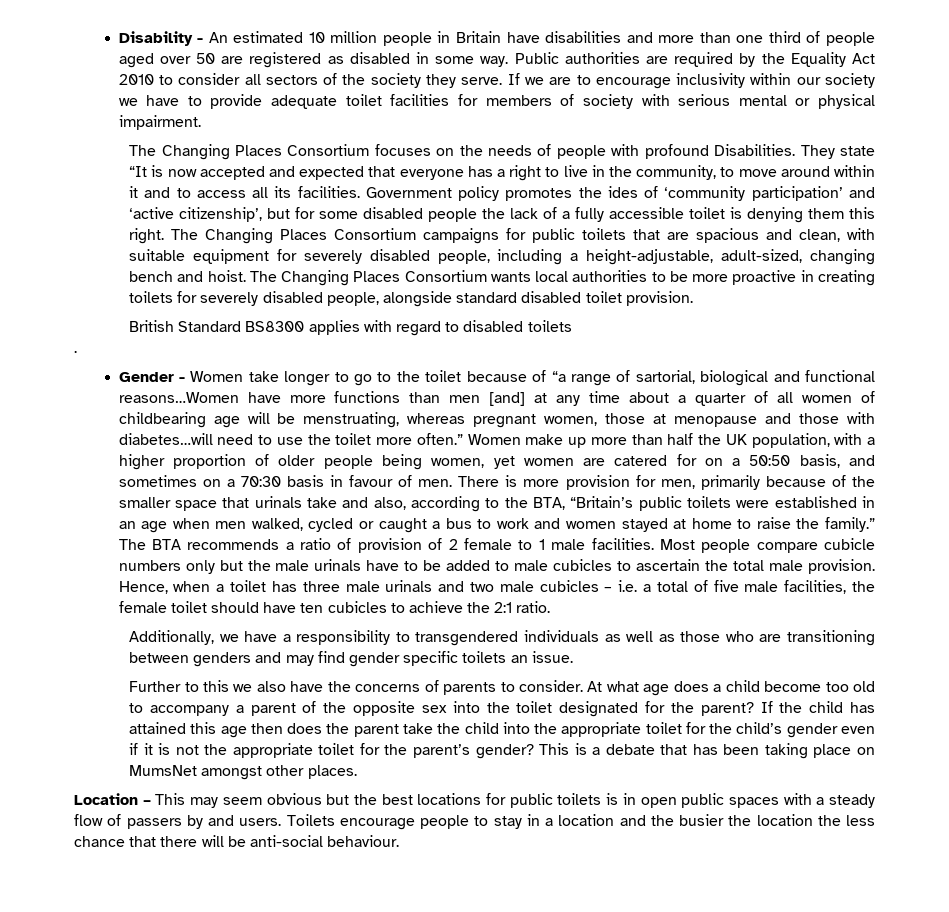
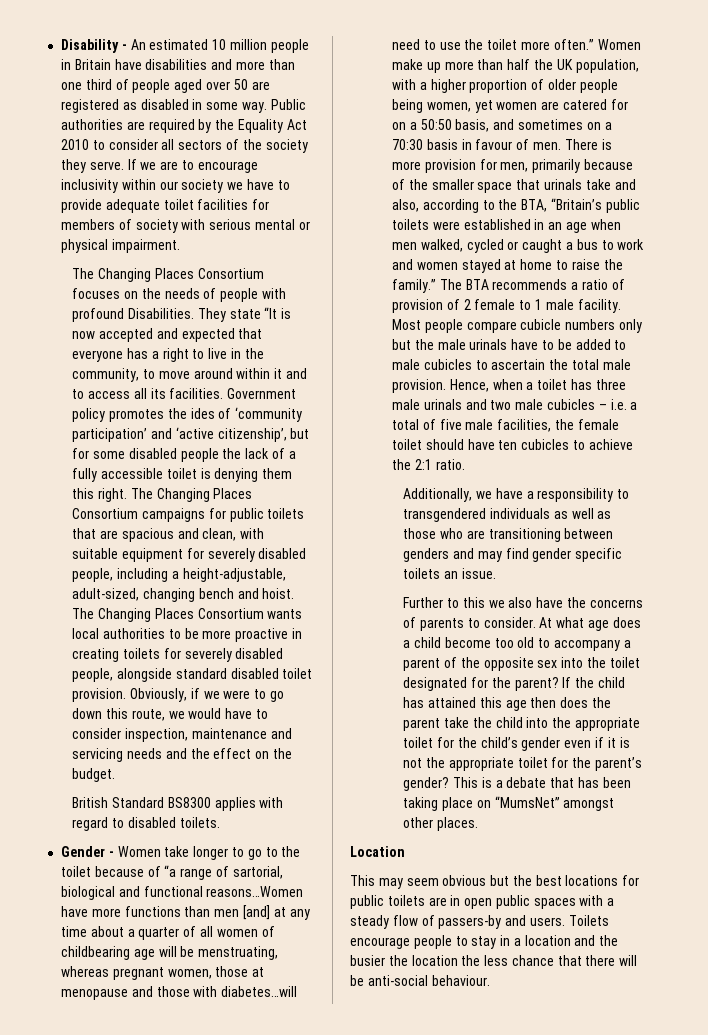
(693, 298) none -> [130,688,284,702] [72,708,268,721] [72,728,292,742] [72,748,292,762] [72,768,116,782] Obviously, if we were to go down this route, we would have to consider inspection, maintenance and servicing needs and the effect on the budget.
[527,320,572,332] [74,350,77,353] toilets // . -> [179,817,220,828] toilets.
[591,538,654,550] facilities. -> [577,299,621,313] facility.
[129,765,198,776] MumsNet -> [494,796,560,808] “MumsNet”
[142,800,151,805] – -> (405, 851) //
[606,793,619,805] is -> [428,897,447,906] are
[126,815,203,829] passers by -> [438,915,502,929] passers-by

